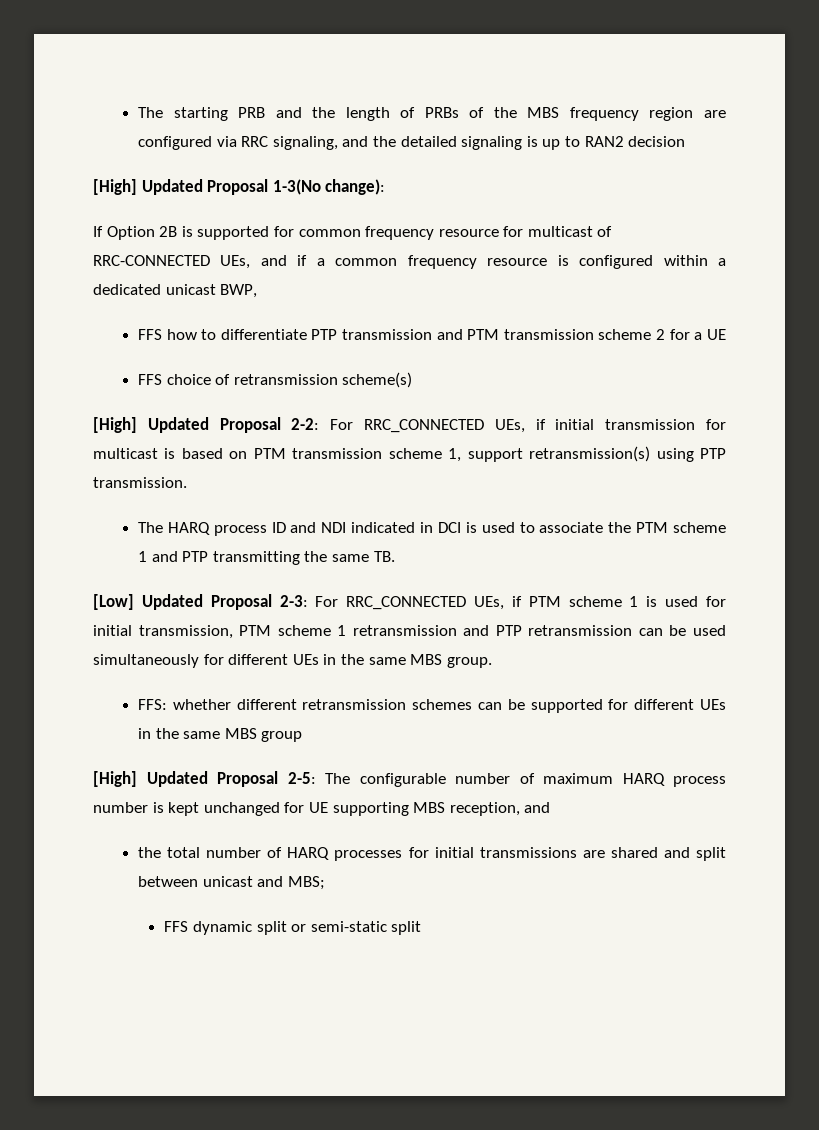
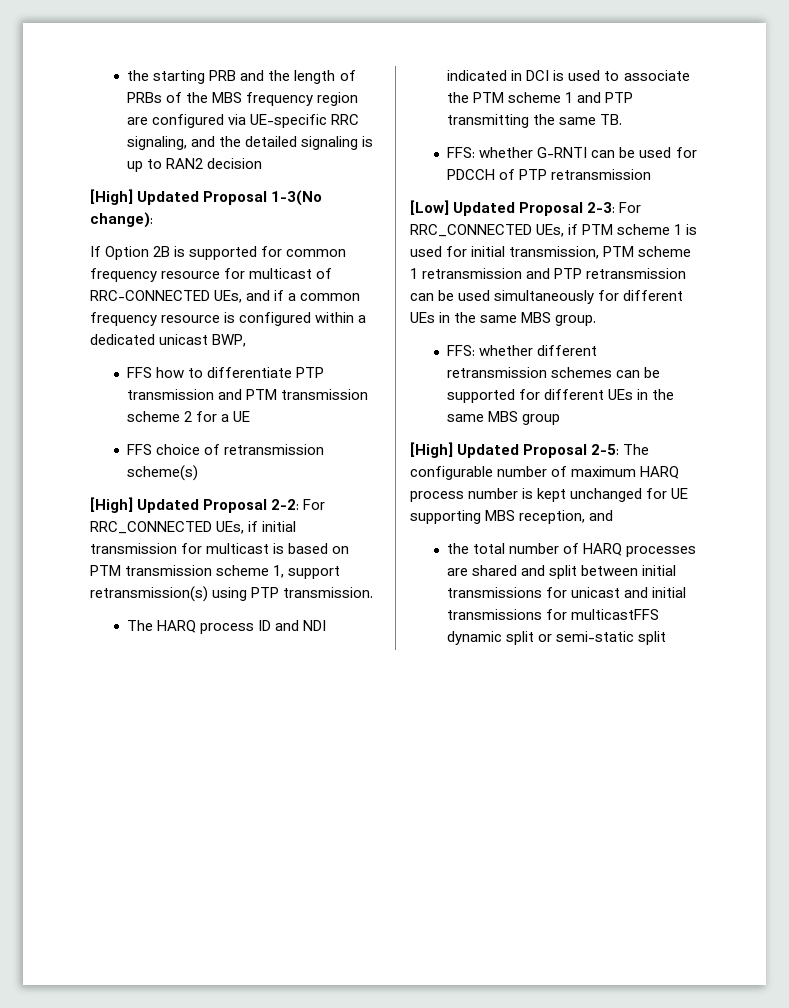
[138,107,164,118] The -> [127,70,150,81] the
(237, 141) none -> [250,114,328,128] UE-specific
(395, 556) none -> [447,147,697,158] [447,169,652,180] // FFS: whether G-RNTI can be used for PDCCH of PTP retransmission
[408,847,577,858] for initial transmissions -> (697, 551) none
[202,876,325,890] [164,921,189,932] unicast and MBS; // FFS -> [642,565,677,576] [447,587,687,598] [447,609,660,620] initial transmissions for unicast and initial transmissions for multicastFFS

